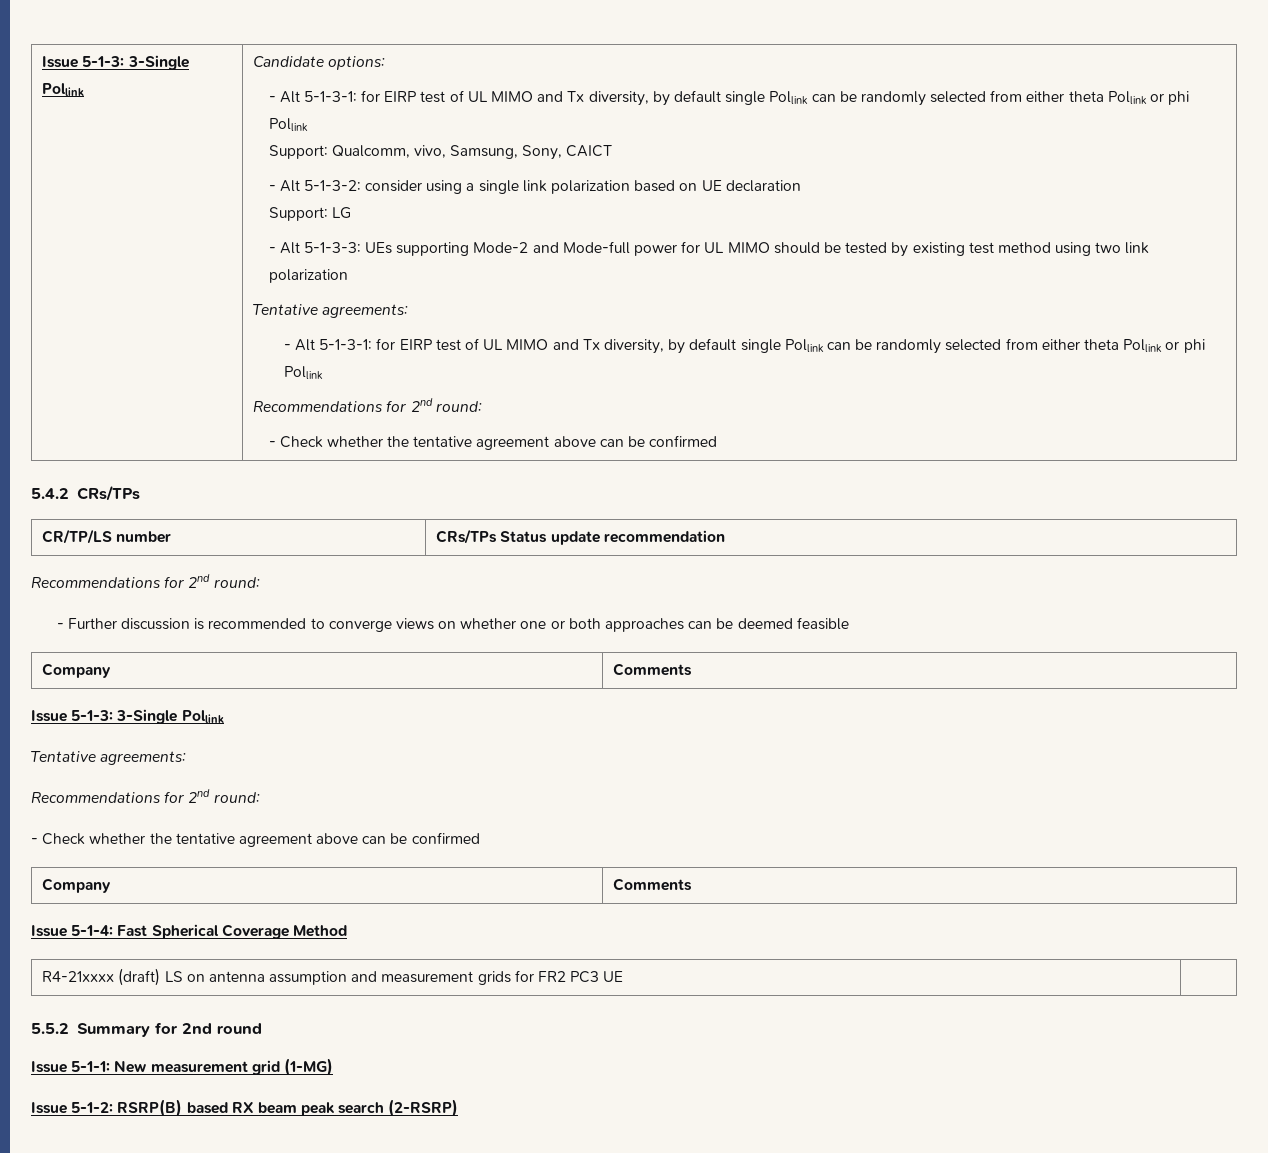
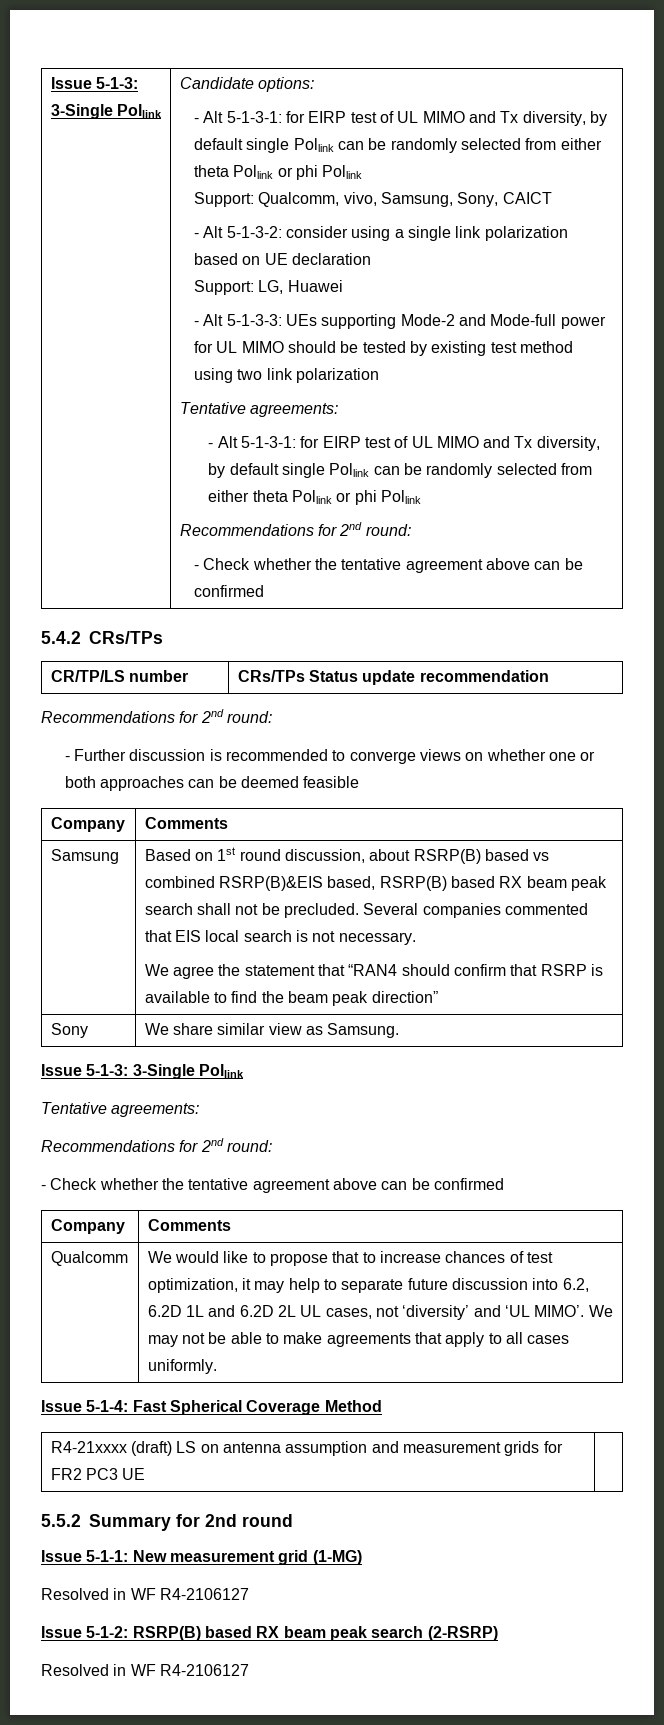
[331,207,351,219] LG -> [258,280,343,294] LG, Huawei
(693, 669) none -> [50,849,119,864] [144,847,550,864] [144,876,608,891] [144,903,589,918] [144,930,416,945] [144,964,604,979] [144,991,438,1006] [50,1023,88,1038] [144,1023,400,1038] // Samsung | Based on 1st round discussion, about RSRP(B) based vs combined RSRP(B)&EIS based, RSRP(B) based RX beam peak search shall not be precluded. Several companies commented that EIS local search is not necessary. // We agree the statement that “RAN4 should confirm that RSRP is available to find the beam peak direction” // Sony | We share similar view as Samsung.
(693, 884) none -> [50,1251,128,1266] [147,1251,554,1266] [147,1278,589,1293] [147,1305,613,1320] [147,1332,570,1347] [147,1359,217,1374] // Qualcomm | We would like to propose that to increase chances of test optimization, it may help to separate future discussion into 6.2, 6.2D 1L and 6.2D 2L UL cases, not ‘diversity’ and ‘UL MIMO’. We may not be able to make agreements that apply to all cases uniformly.
(333, 1067) none -> [41,1588,249,1600] // Resolved in WF R4-2106127
(459, 1108) none -> [41,1664,249,1676] // Resolved in WF R4-2106127

